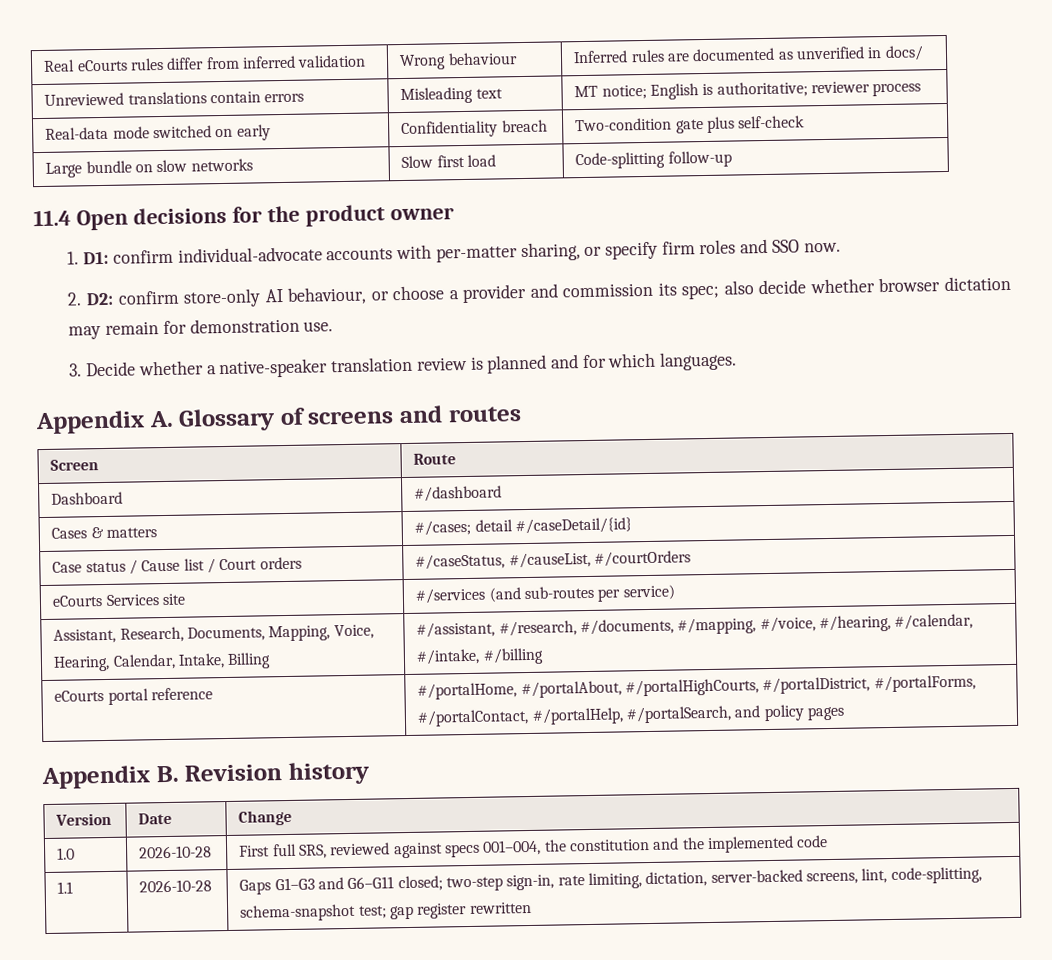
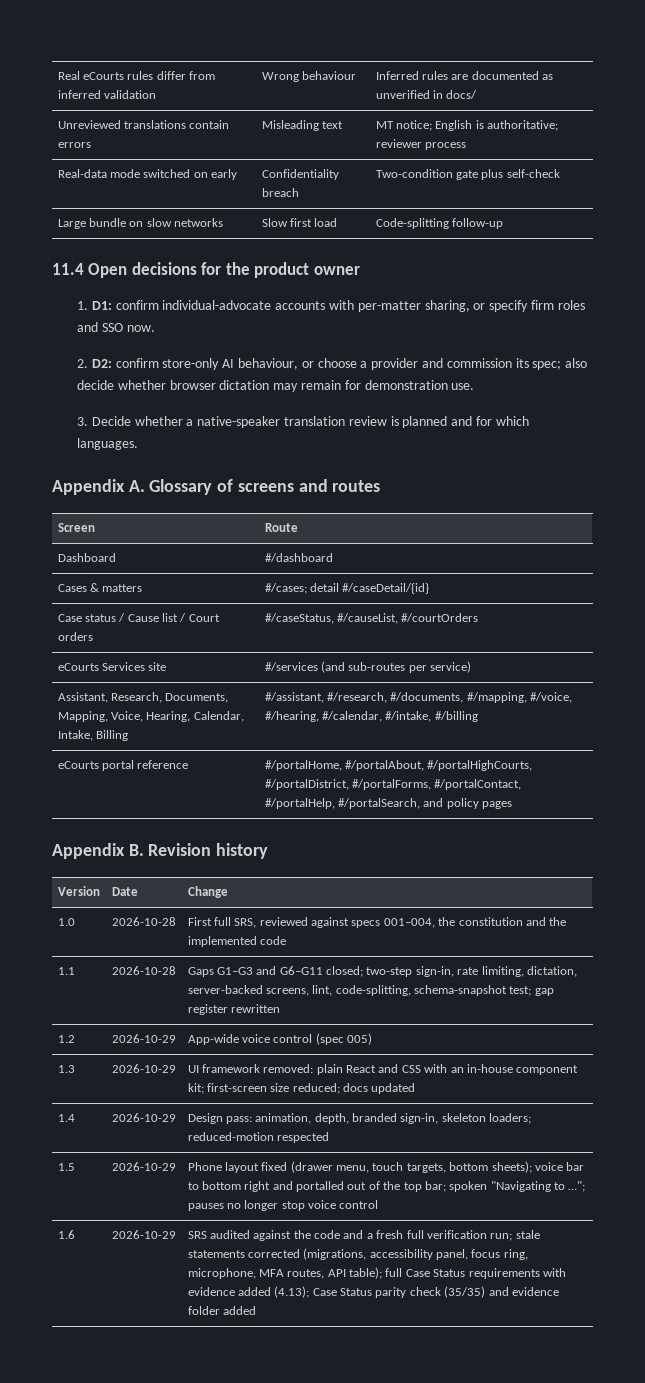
(532, 908) none -> [57,1035,75,1043] [111,1034,176,1043] [187,1033,373,1045] [57,1065,75,1073] [111,1064,176,1073] [187,1064,579,1075] [187,1083,416,1094] [57,1114,75,1122] [111,1113,176,1122] [187,1113,532,1124] [187,1132,329,1143] [57,1163,75,1171] [111,1162,176,1171] [187,1161,585,1173] [187,1181,586,1192] [187,1200,379,1211] [57,1230,75,1239] [111,1230,176,1239] [187,1230,540,1241] [187,1248,528,1260] [187,1267,566,1279] [187,1286,559,1298] [187,1306,256,1315] // 1.2 | 2026-10-29 | App-wide voice control (spec 005) // 1.3 | 2026-10-29 | UI framework removed: plain React and CSS with an in-house component kit; first-screen size reduced; docs updated // 1.4 | 2026-10-29 | Design pass: animation, depth, branded sign-in, skeleton loaders; reduced-motion respected // 1.5 | 2026-10-29 | Phone layout fixed (drawer menu, touch targets, bottom sheets); voice bar to bottom right and portalled out of the top bar; spoken "Navigating to …"; pauses no longer stop voice control // 1.6 | 2026-10-29 | SRS audited against the code and a fresh full verification run; stale statements corrected (migrations, accessibility panel, focus ring, microphone, MFA routes, API table); full Case Status requirements with evidence added (4.13); Case Status parity check (35/35) and evidence folder added

